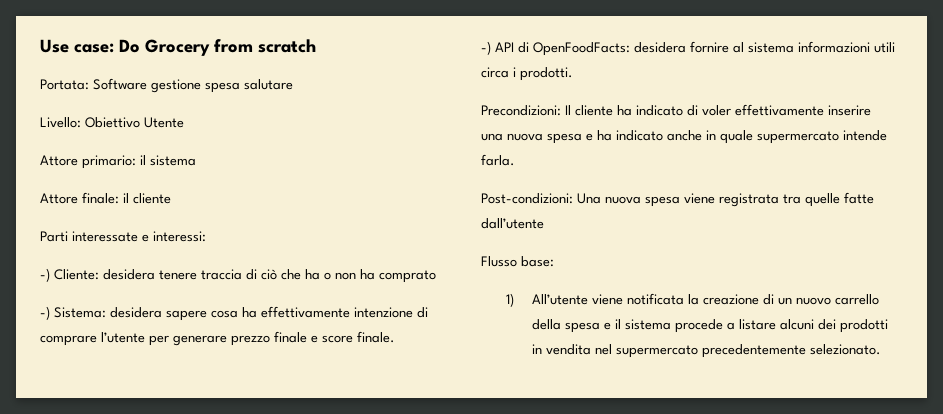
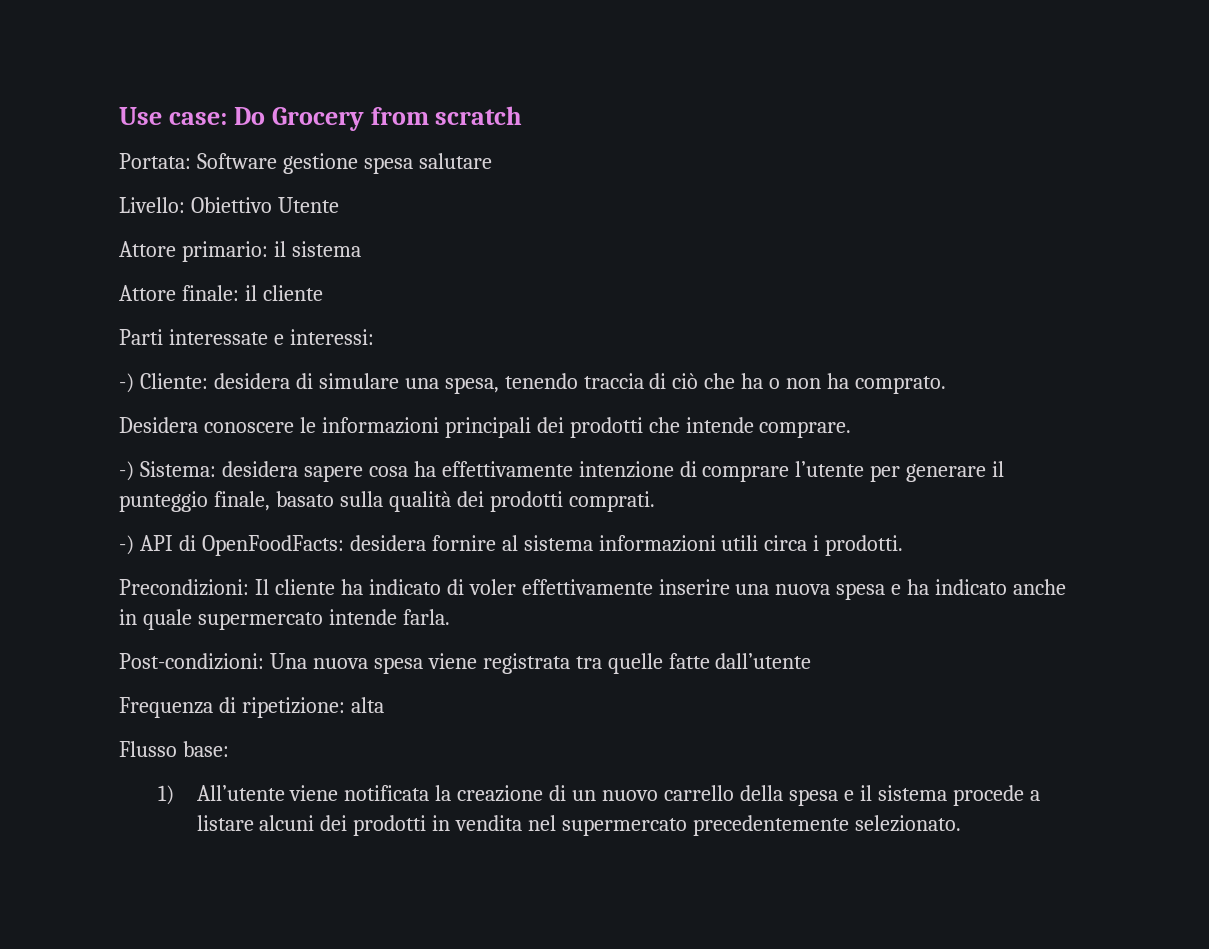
[159,270,197,280] tenere -> [295,373,578,394] di simulare una spesa, tenendo
[379,270,436,283] comprato -> [855,376,947,394] [119,417,852,438] comprato. // Desidera conoscere le informazioni principali dei prodotti che intende comprare.
[231,331,395,346] prezzo finale e score finale. -> [992,461,1005,477] [119,491,655,512] il punteggio finale, basato sulla qualità dei prodotti comprati.
(544, 223) none -> [119,697,384,718] // Frequenza di ripetizione: alta

